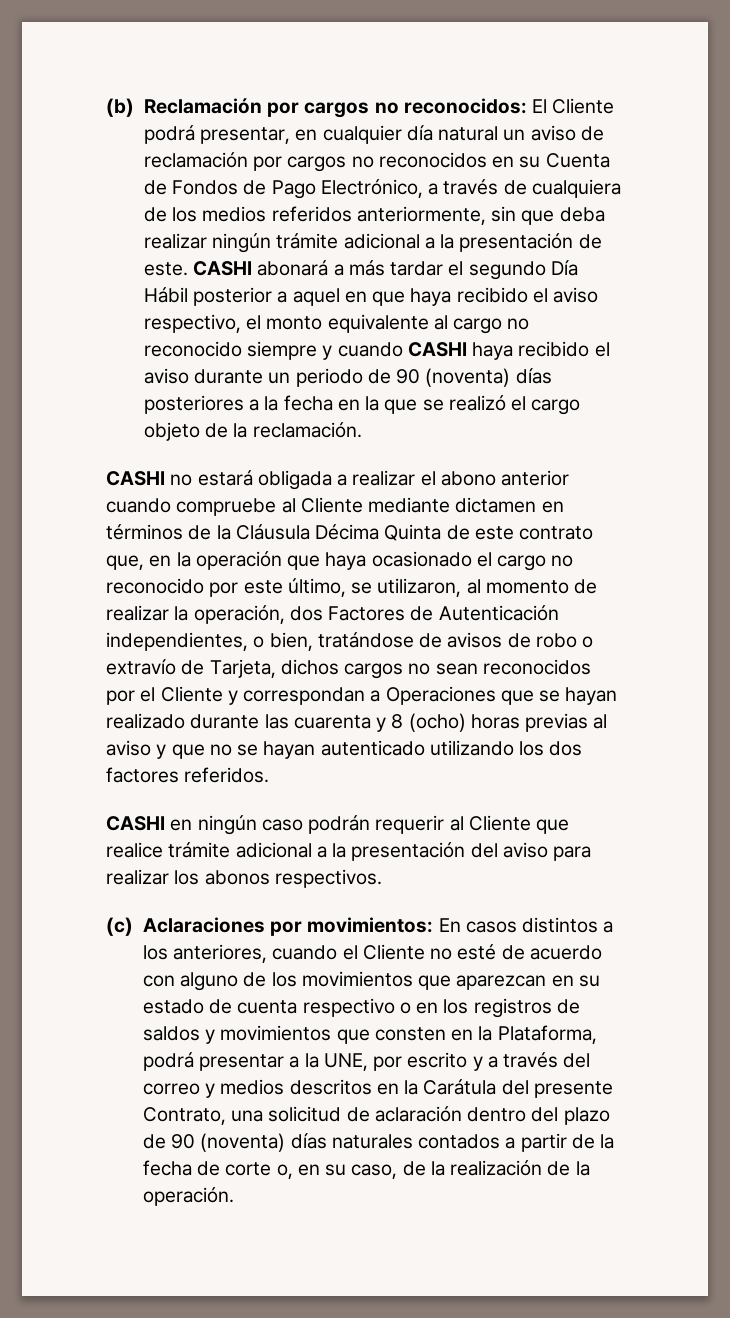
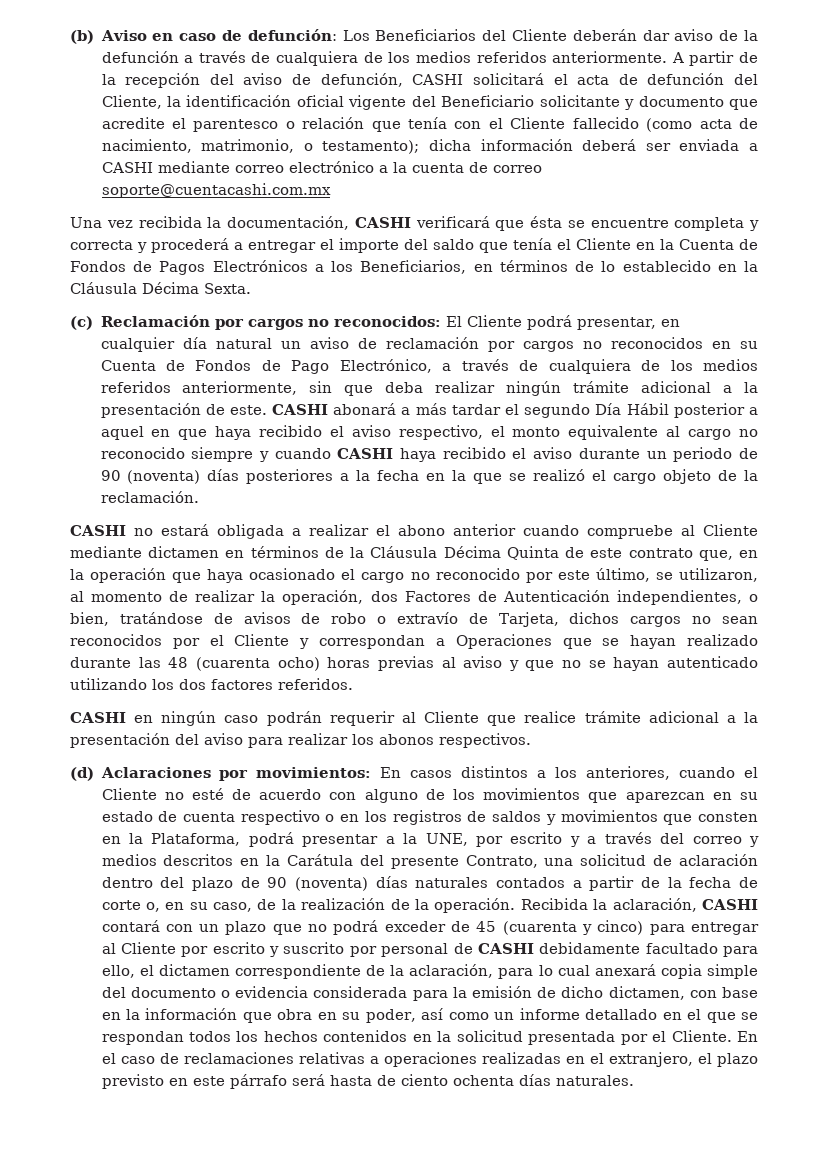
(134, 107) none -> [100,29,758,41] [101,51,758,66] [101,73,758,88] [101,95,759,110] [101,117,758,132] [101,139,758,154] [101,161,542,173] [101,183,331,198] [70,216,759,231] [70,238,758,253] [70,260,759,275] [70,282,251,294] [70,316,93,330] Aviso en caso de defunción: Los Beneficiarios del Cliente deberán dar aviso de la defunción a través de cualquiera de los medios referidos anteriormente. A partir de la recepción del aviso de defunción, CASHI solicitará el acta de defunción del Cliente, la identificación oficial vigente del Beneficiario solicitante y documento que acredite el parentesco o relación que tenía con el Cliente fallecido (como acta de nacimiento, matrimonio, o testamento); dicha información deberá ser enviada a CASHI mediante correo electrónico a la cuenta de correo soporte@cuentacashi.com.mx // Una vez recibida la documentación, CASHI verificará que ésta se encuentre completa y correcta y procederá a entregar el importe del saldo que tenía el Cliente en la Cuenta de Fondos de Pagos Electrónicos a los Beneficiarios, en términos de lo establecido en la Cláusula Décima Sexta. // (c)
[293,713,466,732] cuarenta y 8 (ocho) -> [168,657,320,671] 48 (cuarenta ocho)
[106,917,133,936] (c) -> [70,767,94,781] (d)
(234, 1196) none -> [520,898,758,912] [101,920,759,935] [101,942,758,957] [101,964,758,979] [101,986,759,1001] [101,1008,758,1023] [101,1030,759,1045] [101,1052,758,1067] [101,1074,634,1089] Recibida la aclaración, CASHI contará con un plazo que no podrá exceder de 45 (cuarenta y cinco) para entregar al Cliente por escrito y suscrito por personal de CASHI debidamente facultado para ello, el dictamen correspondiente de la aclaración, para lo cual anexará copia simple del documento o evidencia considerada para la emisión de dicho dictamen, con base en la información que obra en su poder, así como un informe detallado en el que se respondan todos los hechos contenidos en la solicitud presentada por el Cliente. En el caso de reclamaciones relativas a operaciones realizadas en el extranjero, el plazo previsto en este párrafo será hasta de ciento ochenta días naturales.

